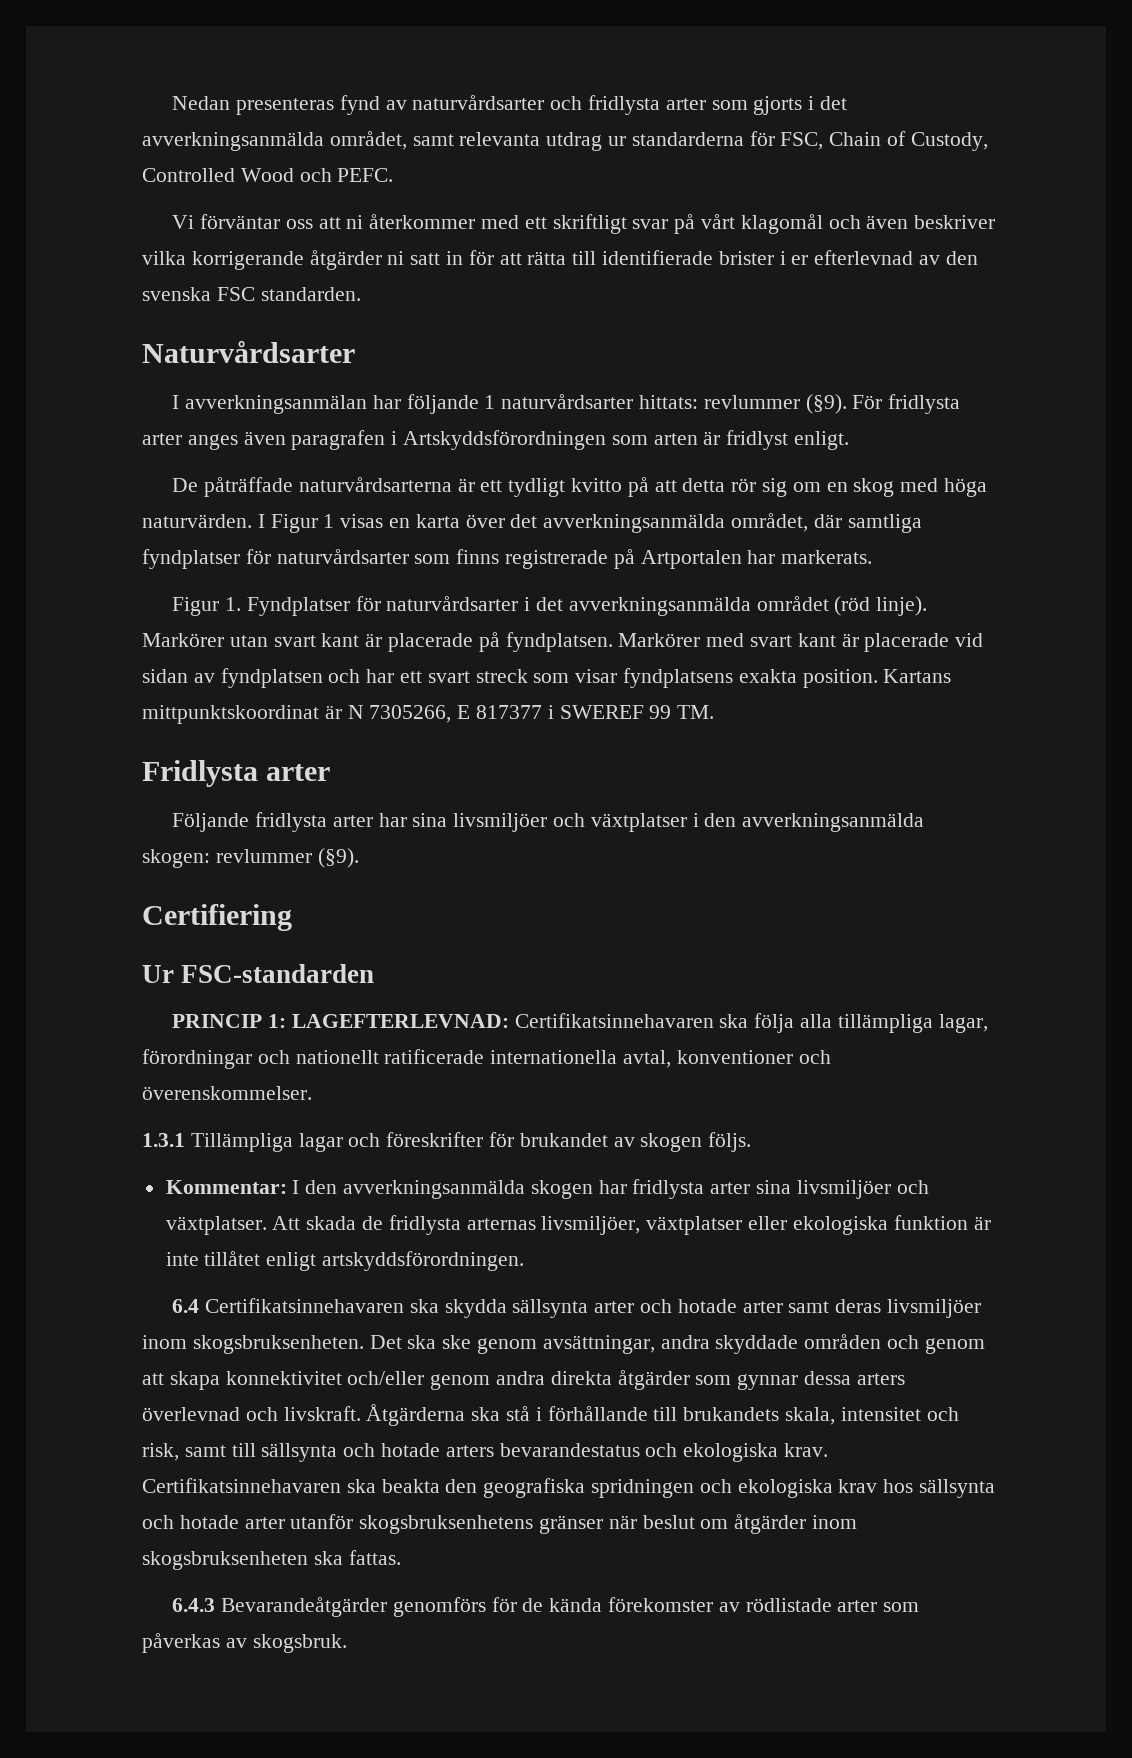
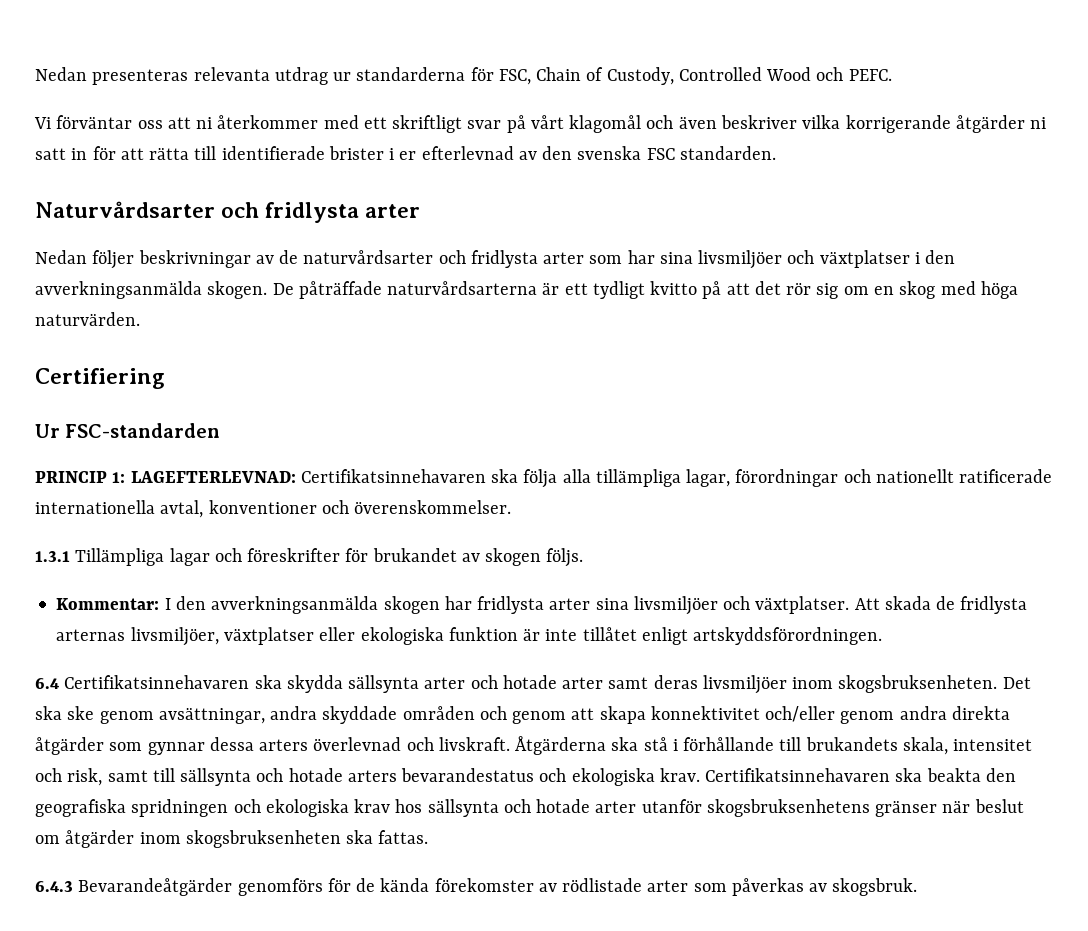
[339,95,848,115] [142,131,454,151] fynd av naturvårdsarter och fridlysta arter som gjorts i det avverkningsanmälda området, samt -> (189, 77) none
[172,394,961,414] [142,430,850,450] // I avverkningsanmälan har följande 1 naturvårdsarter hittats: revlummer (§9). För fridlysta arter anges även paragrafen i Artskyddsförordningen som arten är fridlyst enligt. // -> [221,202,421,223] [35,250,956,269] [35,281,268,299] och fridlysta arter // Nedan följer beskrivningar av de naturvårdsarter och fridlysta arter som har sina livsmiljöer och växtplatser i den avverkningsanmälda skogen.
[682,478,726,492] detta -> [754,281,781,295] det
[257,513,922,533] [142,549,873,569] [172,596,928,616] [142,632,984,652] [142,668,952,688] [142,705,715,724] [142,760,331,787] [172,812,925,832] [142,848,359,868] I Figur 1 visas en karta över det avverkningsanmälda området, där samtliga fyndplatser för naturvårdsarter som finns registrerade på Artportalen har markerats. // Figur 1. Fyndplatser för naturvårdsarter i det avverkningsanmälda området (röd linje). Markörer utan svart kant är placerade på fyndplatsen. Markörer med svart kant är placerade vid sidan av fyndplatsen och har ett svart streck som visar fyndplatsens exakta position. Kartans mittpunktskoordinat är N 7305266, E 817377 i SWEREF 99 TM. // Fridlysta arter // Följande fridlysta arter har sina livsmiljöer och växtplatser i den avverkningsanmälda skogen: revlummer (§9). -> (140, 319) none

